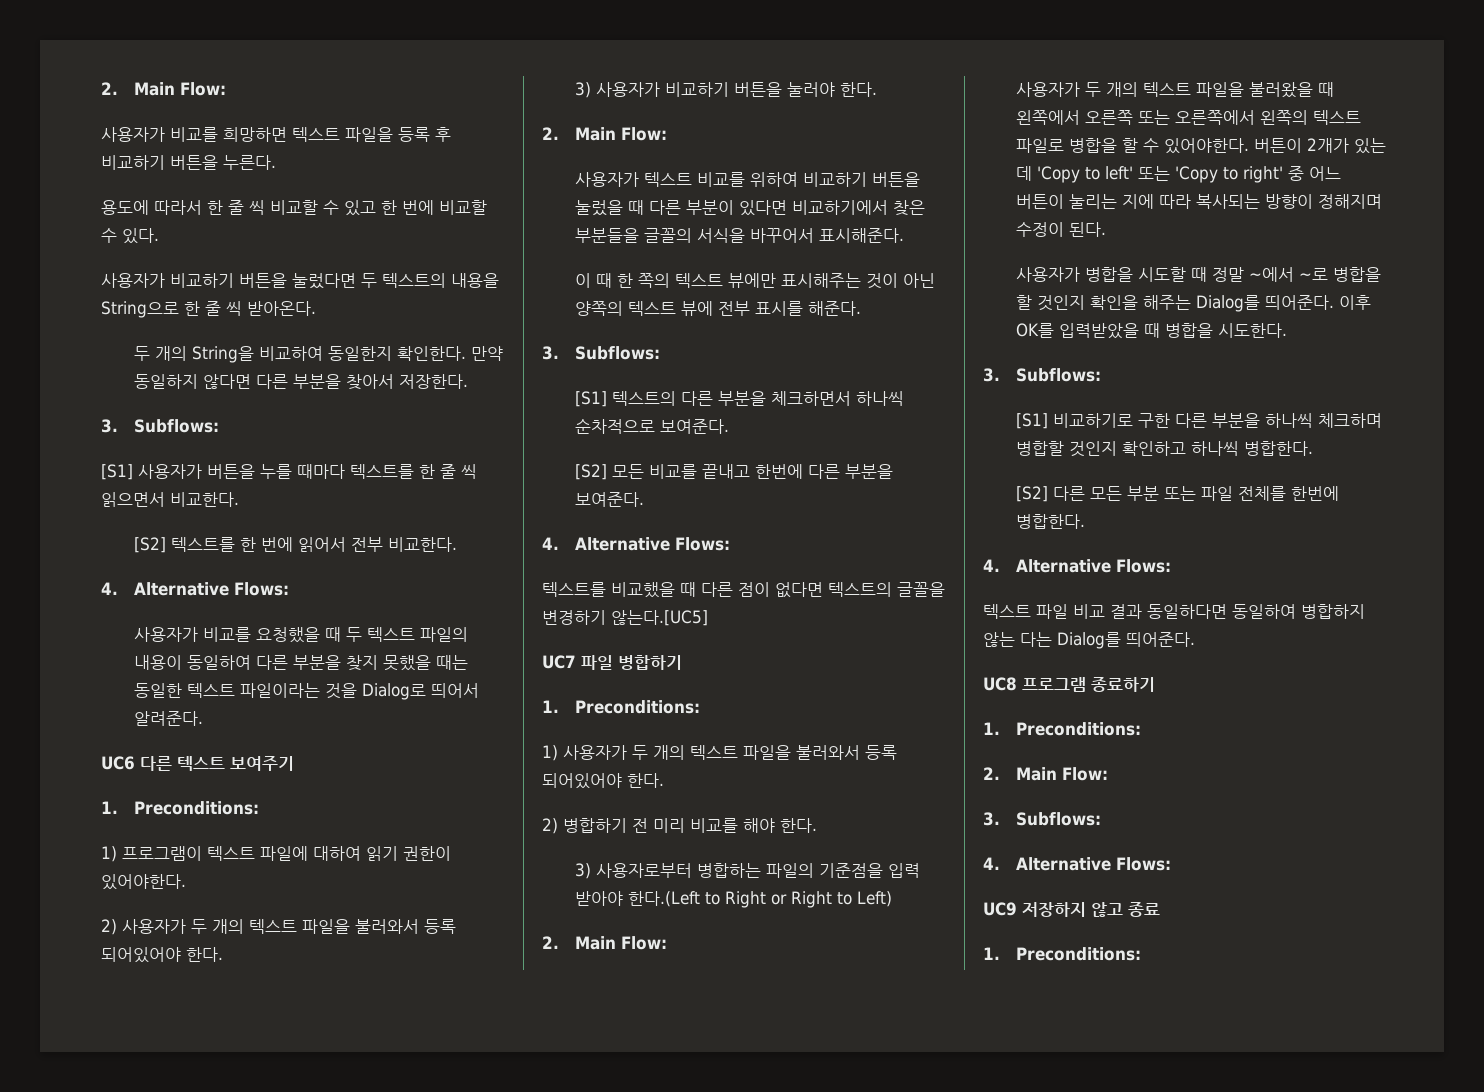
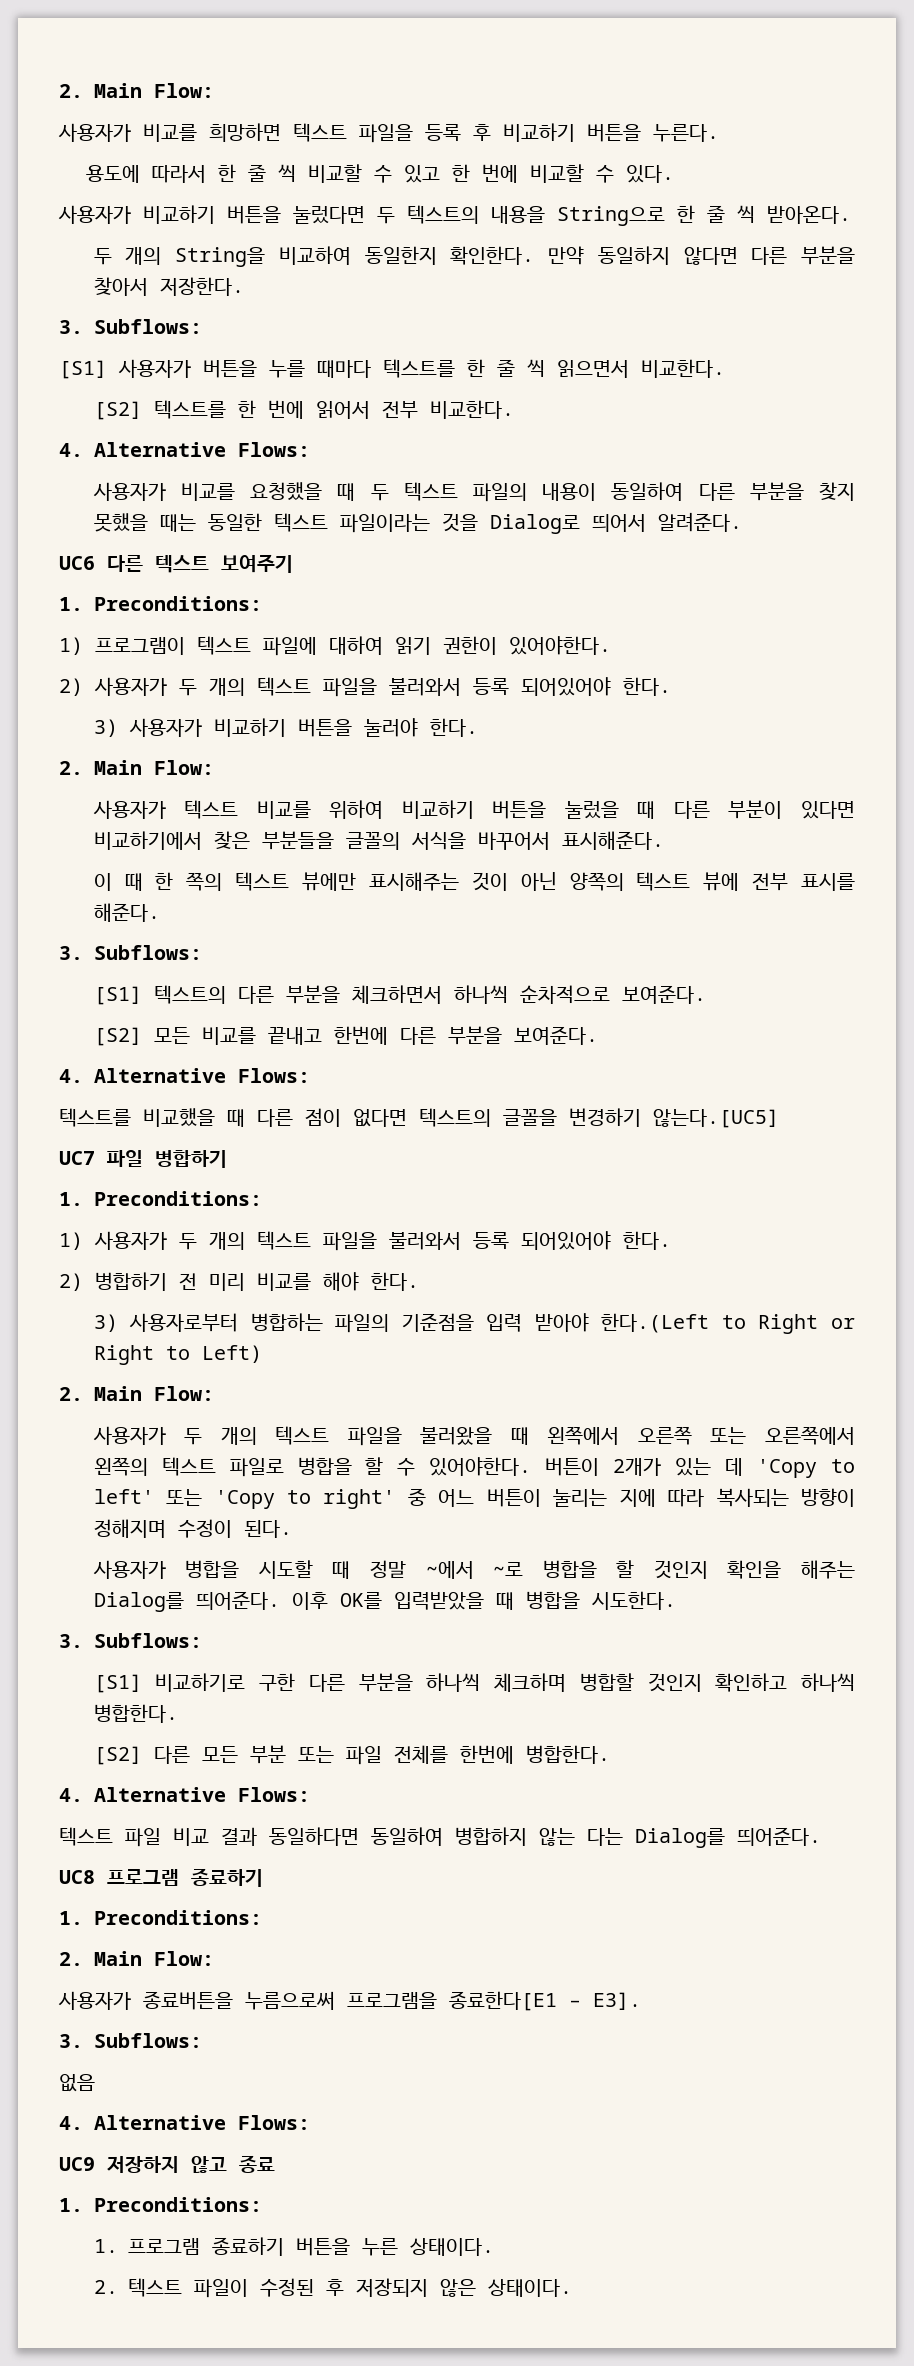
[983,812,1101,826] // 3. Subflows: -> [58,1991,641,2011] [59,2033,202,2048] [59,2074,95,2092] // 사용자가 종료버튼을 누름으로써 프로그램을 종료한다[E1 – E3]. // 3. Subflows: // 없음
(1141, 954) none -> [93,2237,495,2256] [93,2278,573,2298] // 1. 프로그램 종료하기 버튼을 누른 상태이다. // 2. 텍스트 파일이 수정된 후 저장되지 않은 상태이다.

